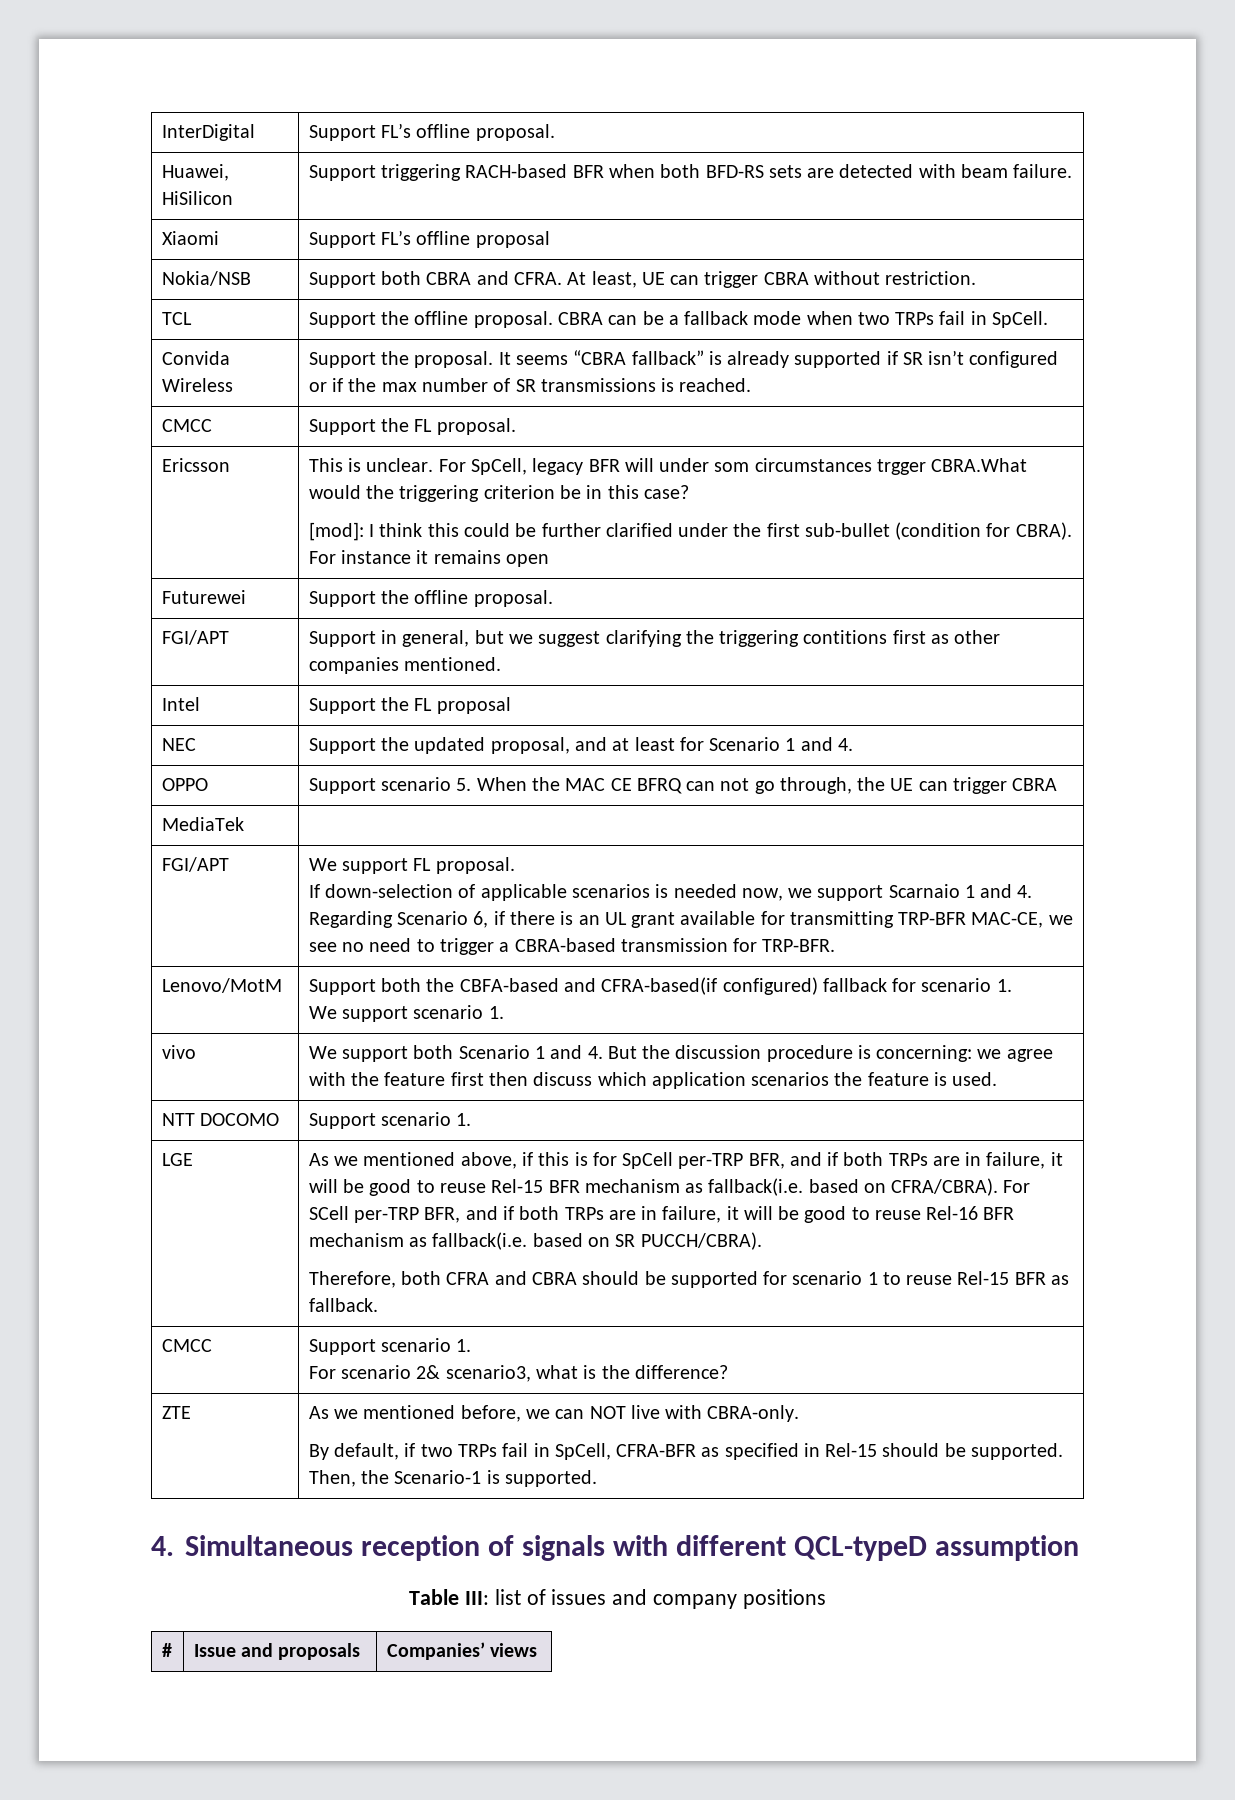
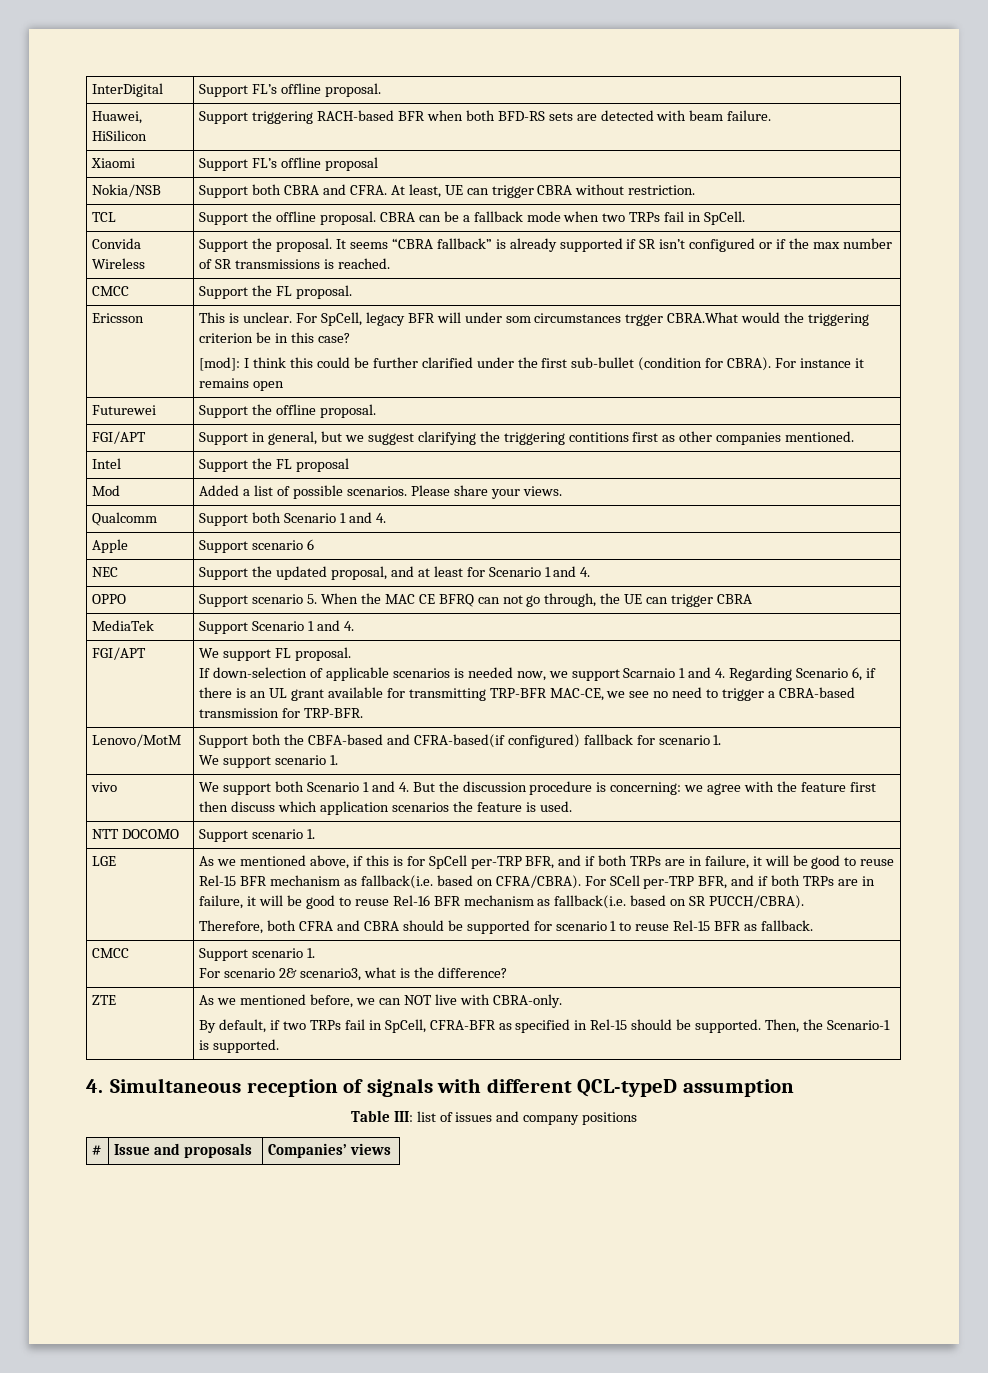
(511, 705) none -> [92,485,121,496] [199,485,562,499] [92,512,158,526] [199,512,386,526] [92,539,129,553] [199,539,315,553] // Mod | Added a list of possible scenarios. Please share your views. // Qualcomm | Support both Scenario 1 and 4. // Apple | Support scenario 6
(244, 824) none -> [199,620,354,634] Support Scenario 1 and 4.

